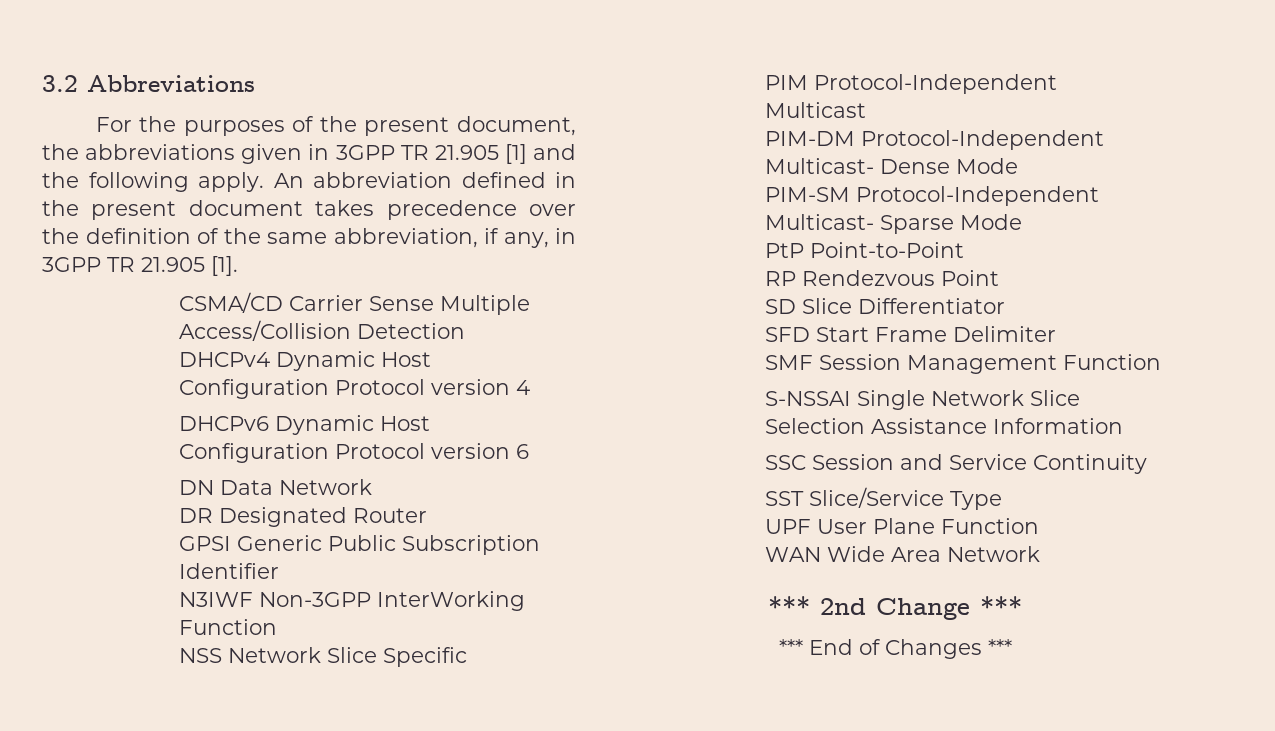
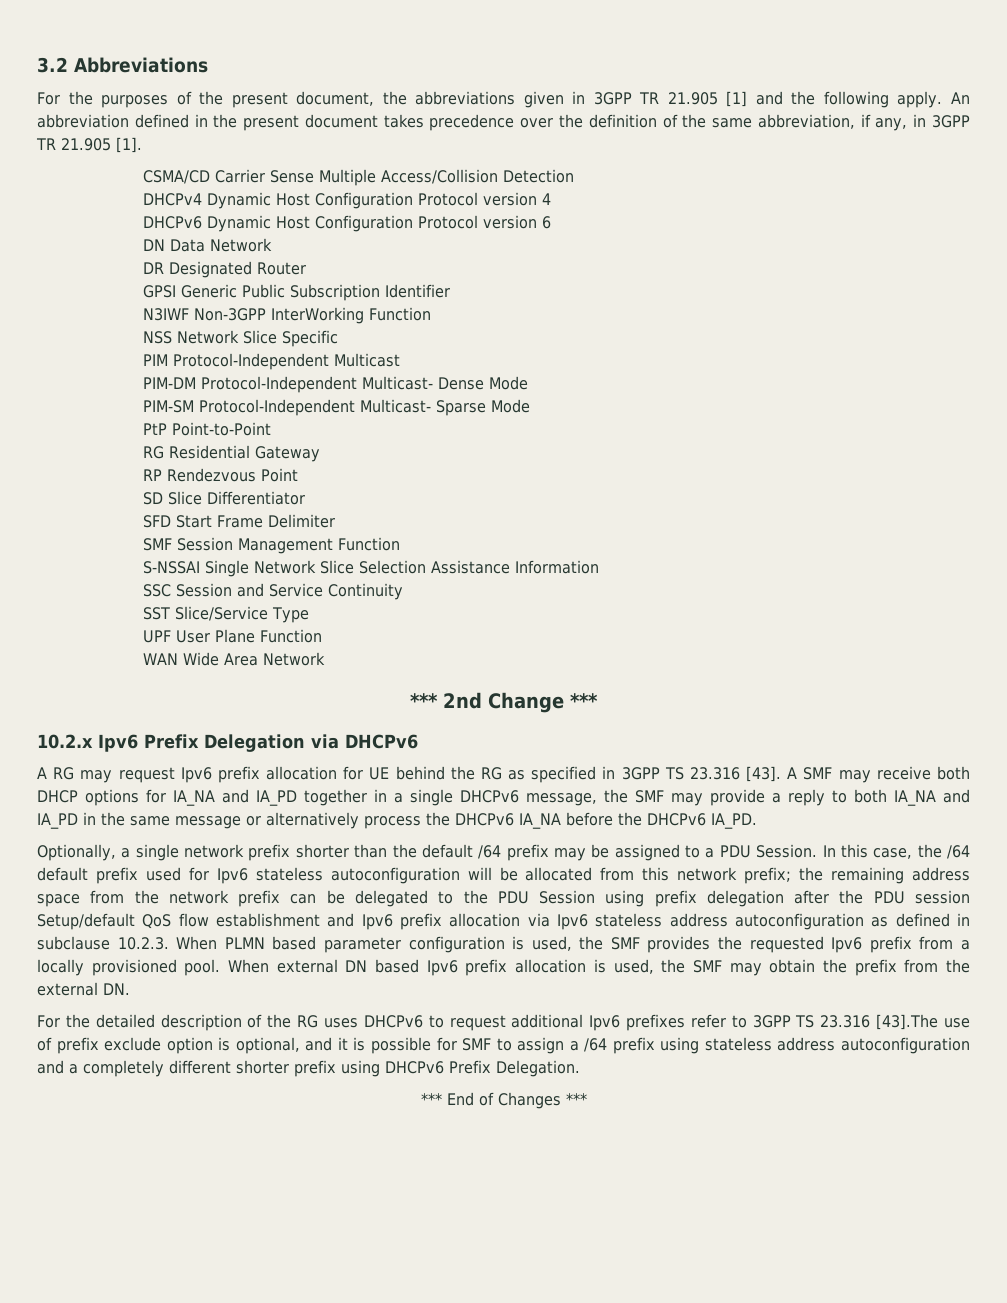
(965, 250) none -> [142,445,320,462] // RG Residential Gateway
(1022, 605) none -> [37,734,418,752] [37,766,970,783] [37,789,970,806] [37,812,757,829] [37,844,971,861] [37,867,970,884] [37,890,971,907] [37,913,971,930] [37,936,971,953] [37,959,971,976] [37,982,130,996] [37,1014,971,1031] [37,1037,970,1054] [37,1060,580,1077] // 10.2.x Ipv6 Prefix Delegation via DHCPv6 // A RG may request Ipv6 prefix allocation for UE behind the RG as specified in 3GPP TS 23.316 [43]. A SMF may receive both DHCP options for IA_NA and IA_PD together in a single DHCPv6 message, the SMF may provide a reply to both IA_NA and IA_PD in the same message or alternatively process the DHCPv6 IA_NA before the DHCPv6 IA_PD. // Optionally, a single network prefix shorter than the default /64 prefix may be assigned to a PDU Session. In this case, the /64 default prefix used for Ipv6 stateless autoconfiguration will be allocated from this network prefix; the remaining address space from the network prefix can be delegated to the PDU Session using prefix delegation after the PDU session Setup/default QoS flow establishment and Ipv6 prefix allocation via Ipv6 stateless address autoconfiguration as defined in subclause 10.2.3. When PLMN based parameter configuration is used, the SMF provides the requested Ipv6 prefix from a locally provisioned pool. When external DN based Ipv6 prefix allocation is used, the SMF may obtain the prefix from the external DN. // For the detailed description of the RG uses DHCPv6 to request additional Ipv6 prefixes refer to 3GPP TS 23.316 [43].The use of prefix exclude option is optional, and it is possible for SMF to assign a /64 prefix using stateless address autoconfiguration and a completely different shorter prefix using DHCPv6 Prefix Delegation.

